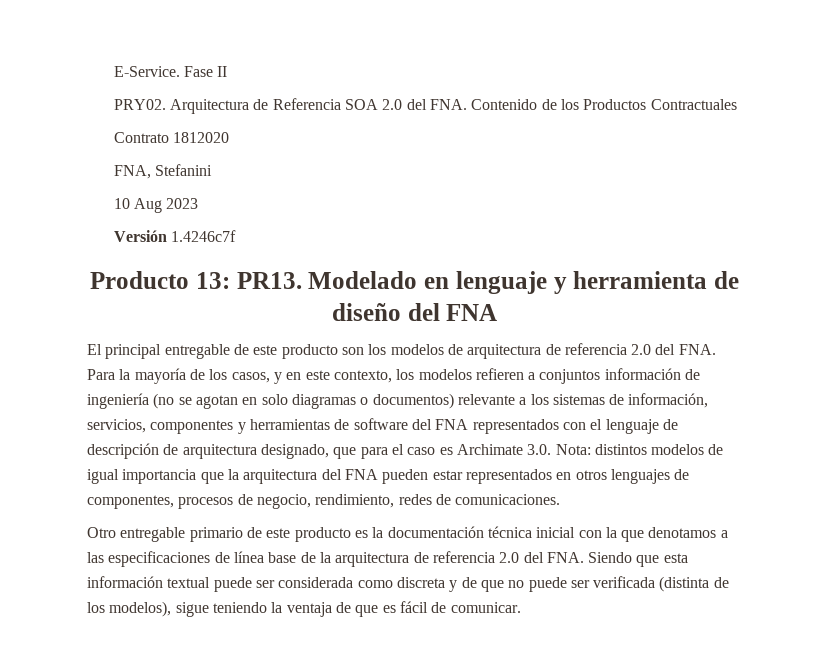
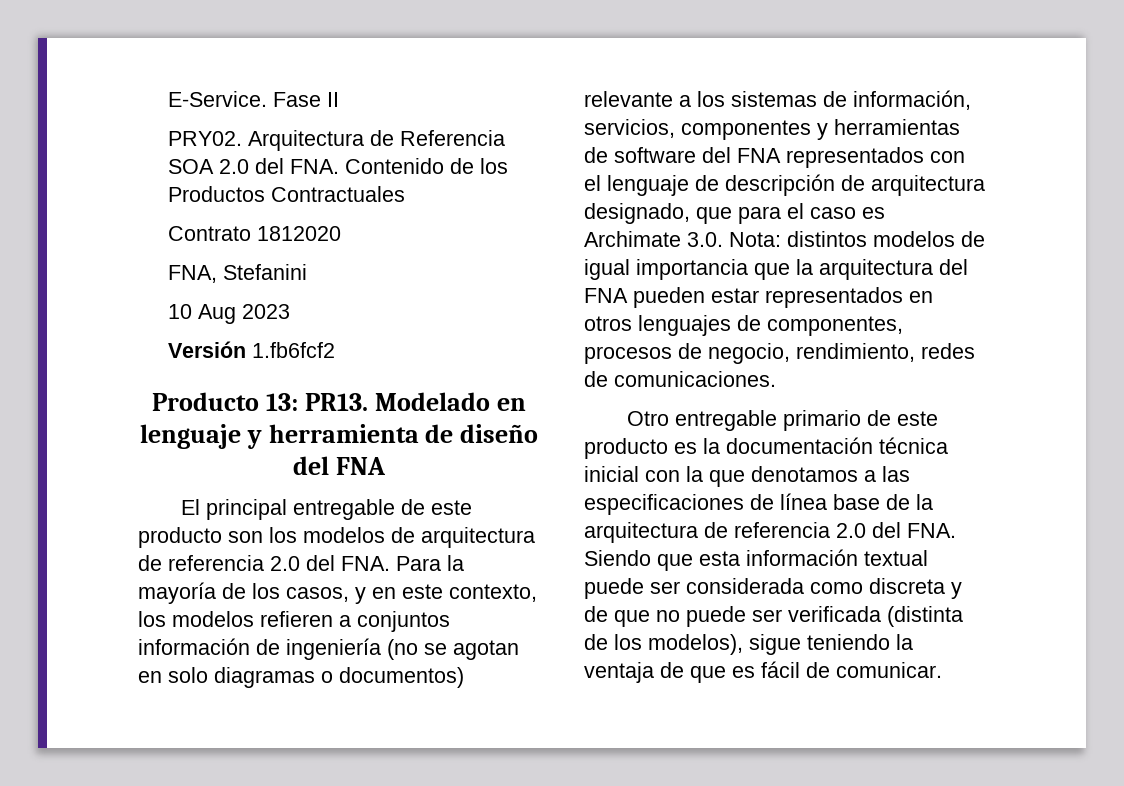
[171,230,237,242] 1.4246c7f -> [252,342,336,358] 1.fb6fcf2

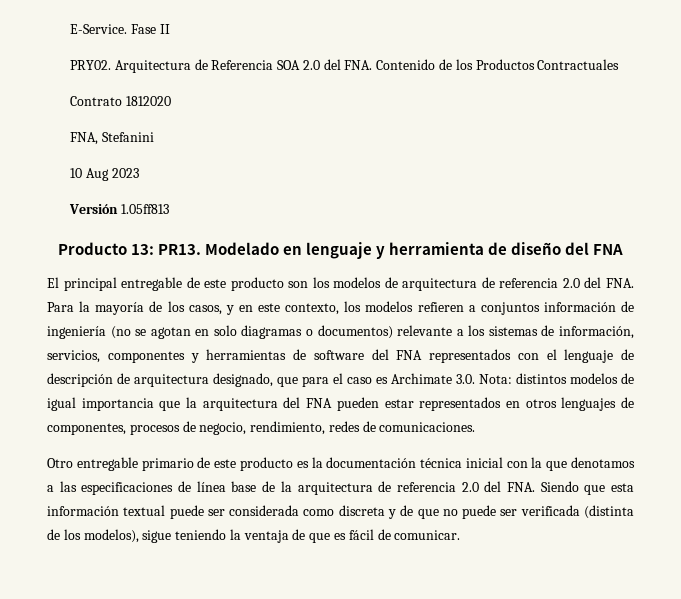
[252,342,336,358] 1.fb6fcf2 -> [120,204,169,214] 1.05ff813

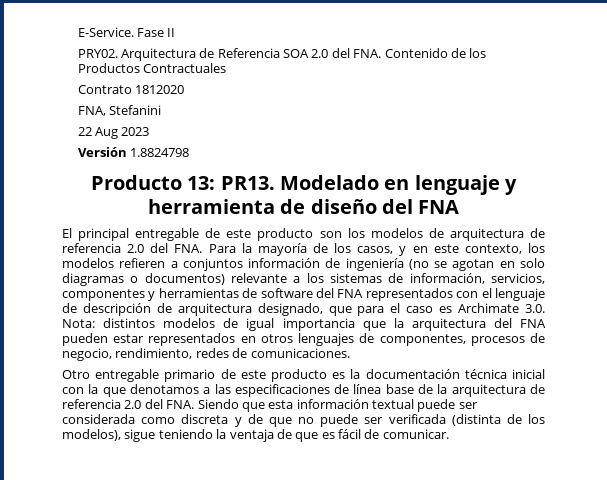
[69,168,82,178] 10 -> [77,127,92,136] 22
[120,204,169,214] 1.05ff813 -> [129,148,189,157] 1.8824798

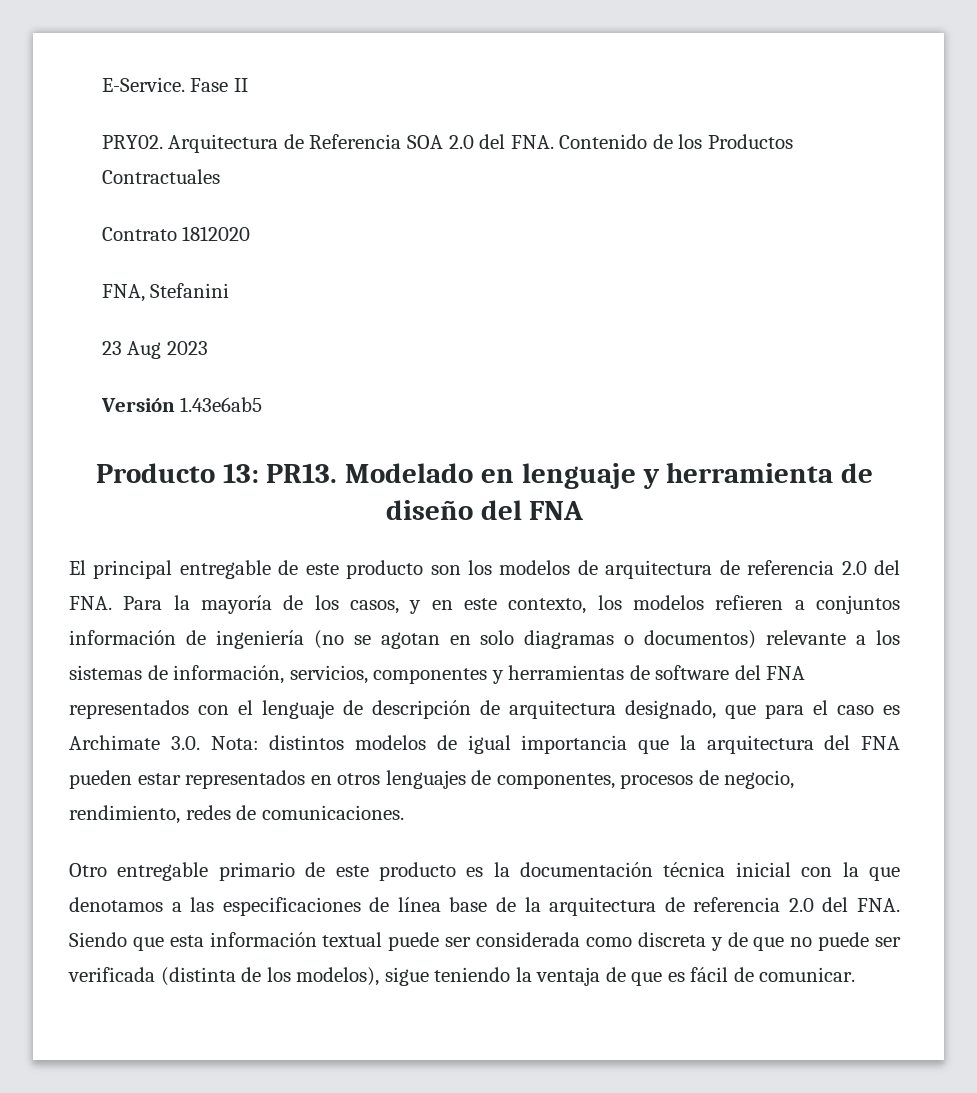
[77,127,92,136] 22 -> [101,341,122,355] 23
[129,148,189,157] 1.8824798 -> [180,397,263,412] 1.43e6ab5

